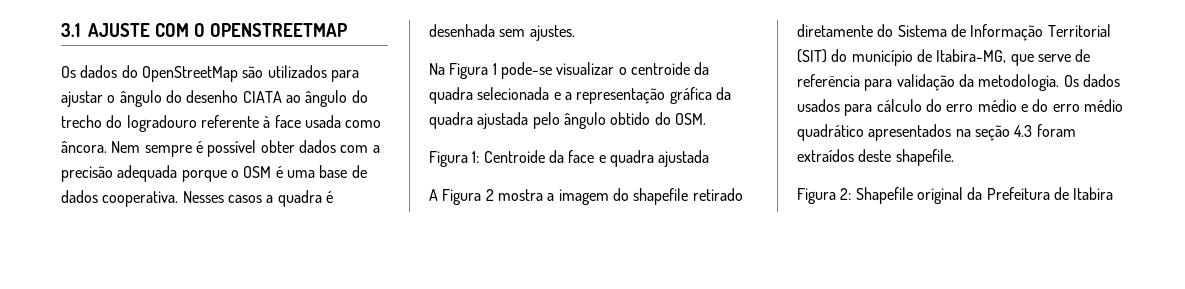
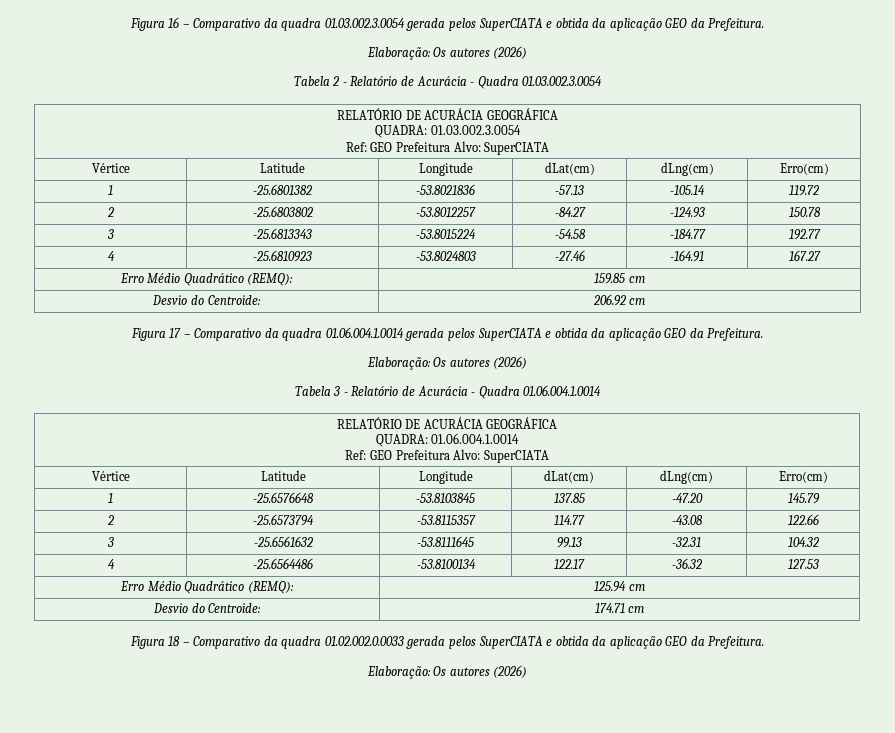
[61,23,347,37] [61,65,359,82] [61,90,368,107] [61,115,382,132] [61,140,380,157] [61,165,367,182] [61,190,333,207] [429,24,575,41] [429,62,710,79] [429,87,731,104] [429,112,706,129] [429,150,710,167] [429,188,743,205] [797,24,1111,41] [797,49,1091,66] [797,74,1120,91] [797,99,1123,116] [797,124,1076,141] [797,149,954,166] [797,187,1114,204] 3.1 AJUSTE COM O OPENSTREETMAP // Os dados do OpenStreetMap são utilizados para ajustar o ângulo do desenho CIATA ao ângulo do trecho do logradouro referente à face usada como âncora. Nem sempre é possível obter dados com a precisão adequada porque o OSM é uma base de dados cooperativa. Nesses casos a quadra é desenhada sem ajustes. // Na Figura 1 pode-se visualizar o centroide da quadra selecionada e a representação gráfica da quadra ajustada pelo ângulo obtido do OSM. // Figura 1: Centroide da face e quadra ajustada // A Figura 2 mostra a imagem do shapefile retirado diretamente do Sistema de Informação Territorial (SIT) do município de Itabira-MG, que serve de referência para validação da metodologia. Os dados usados para cálculo do erro médio e do erro médio quadrático apresentados na seção 4.3 foram extraídos deste shapefile. // Figura 2: Shapefile original da Prefeitura de Itabira -> [129,17,765,31] [366,46,528,60] [293,76,603,89] [337,108,558,120] [375,125,521,138] [345,141,550,155] [91,163,130,173] [260,162,305,173] [418,162,473,176] [544,162,595,175] [660,162,714,176] [779,163,829,175] [108,185,113,195] [253,184,312,195] [416,184,475,195] [555,185,584,195] [670,185,705,195] [789,185,819,196] [106,207,114,217] [252,206,313,217] [416,207,476,217] [554,207,586,217] [669,207,705,218] [788,207,821,217] [106,229,114,239] [253,228,312,239] [416,229,476,239] [554,229,586,239] [669,229,706,239] [788,229,821,240] [107,251,115,261] [253,250,312,262] [415,251,476,261] [554,250,585,261] [670,250,704,262] [788,250,821,261] [119,273,294,286] [594,273,645,284] [152,295,261,305] [592,294,646,306] [130,327,764,341] [366,356,528,370] [294,385,602,399] [336,417,558,429] [375,433,520,447] [345,449,549,463] [91,471,130,481] [260,470,306,481] [418,470,473,484] [544,470,594,483] [660,470,713,484] [778,471,828,483] [108,493,113,503] [253,492,314,503] [416,493,475,503] [553,493,585,503] [671,493,703,503] [787,493,820,504] [106,515,114,525] [253,514,314,526] [416,515,476,525] [554,515,585,525] [671,515,703,525] [787,514,819,525] [106,537,114,547] [253,536,313,547] [417,536,474,547] [556,537,582,548] [672,537,701,547] [787,537,819,547] [107,559,115,569] [253,558,313,569] [416,559,476,569] [554,559,585,569] [671,558,702,569] [787,559,819,569] [120,581,294,594] [594,581,645,592] [152,603,262,613] [594,603,645,613] [129,636,765,649] [366,665,528,679] Figura 16 – Comparativo da quadra 01.03.002.3.0054 gerada pelos SuperCIATA e obtida da aplicação GEO da Prefeitura. // Elaboração: Os autores (2026) // Tabela 2 - Relatório de Acurácia - Quadra 01.03.002.3.0054 // RELATÓRIO DE ACURÁCIA GEOGRÁFICA // QUADRA: 01.03.002.3.0054 // Ref: GEO Prefeitura Alvo: SuperCIATA // Vértice | Latitude | Longitude | dLat(cm) | dLng(cm) | Erro(cm) // 1 | -25.6801382 | -53.8021836 | -57.13 | -105.14 | 119.72 // 2 | -25.6803802 | -53.8012257 | -84.27 | -124.93 | 150.78 // 3 | -25.6813343 | -53.8015224 | -54.58 | -184.77 | 192.77 // 4 | -25.6810923 | -53.8024803 | -27.46 | -164.91 | 167.27 // Erro Médio Quadrático (REMQ): | 159.85 cm // Desvio do Centroide: | 206.92 cm // Figura 17 – Comparativo da quadra 01.06.004.1.0014 gerada pelos SuperCIATA e obtida da aplicação GEO da Prefeitura. // Elaboração: Os autores (2026) // Tabela 3 - Relatório de Acurácia - Quadra 01.06.004.1.0014 // RELATÓRIO DE ACURÁCIA GEOGRÁFICA // QUADRA: 01.06.004.1.0014 // Ref: GEO Prefeitura Alvo: SuperCIATA // Vértice | Latitude | Longitude | dLat(cm) | dLng(cm) | Erro(cm) // 1 | -25.6576648 | -53.8103845 | 137.85 | -47.20 | 145.79 // 2 | -25.6573794 | -53.8115357 | 114.77 | -43.08 | 122.66 // 3 | -25.6561632 | -53.8111645 | 99.13 | -32.31 | 104.32 // 4 | -25.6564486 | -53.8100134 | 122.17 | -36.32 | 127.53 // Erro Médio Quadrático (REMQ): | 125.94 cm // Desvio do Centroide: | 174.71 cm // Figura 18 – Comparativo da quadra 01.02.002.0.0033 gerada pelos SuperCIATA e obtida da aplicação GEO da Prefeitura. // Elaboração: Os autores (2026)

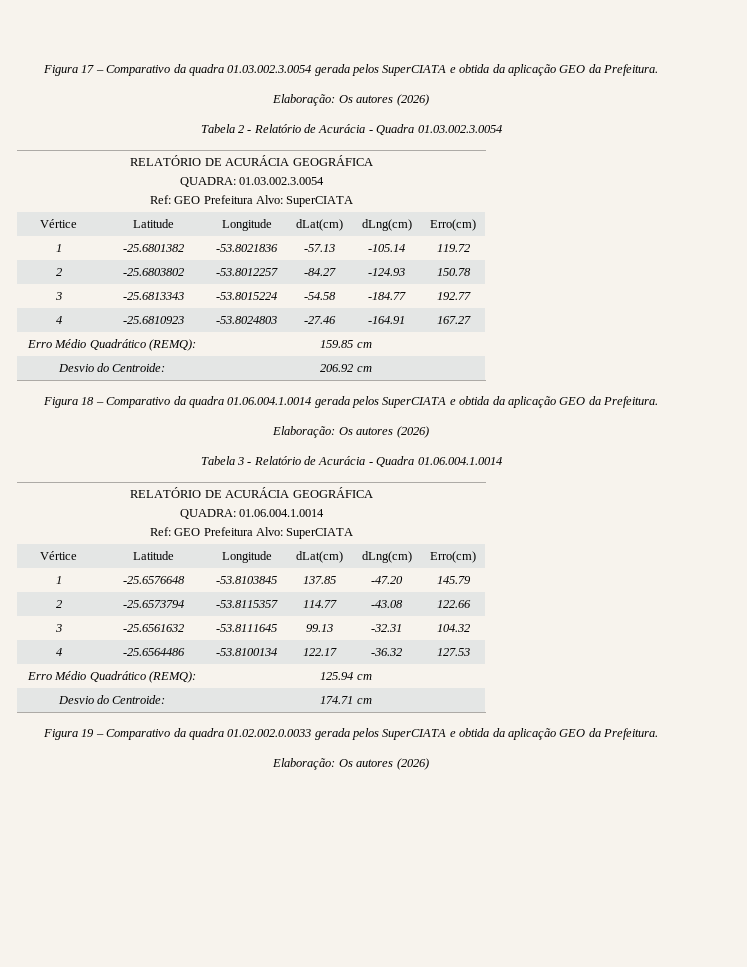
[129,17,180,31] Figura 16 -> [43,65,95,76] Figura 17
[169,328,182,338] 17 -> [81,397,95,405] 18
[168,636,181,646] 18 -> [81,729,95,737] 19

